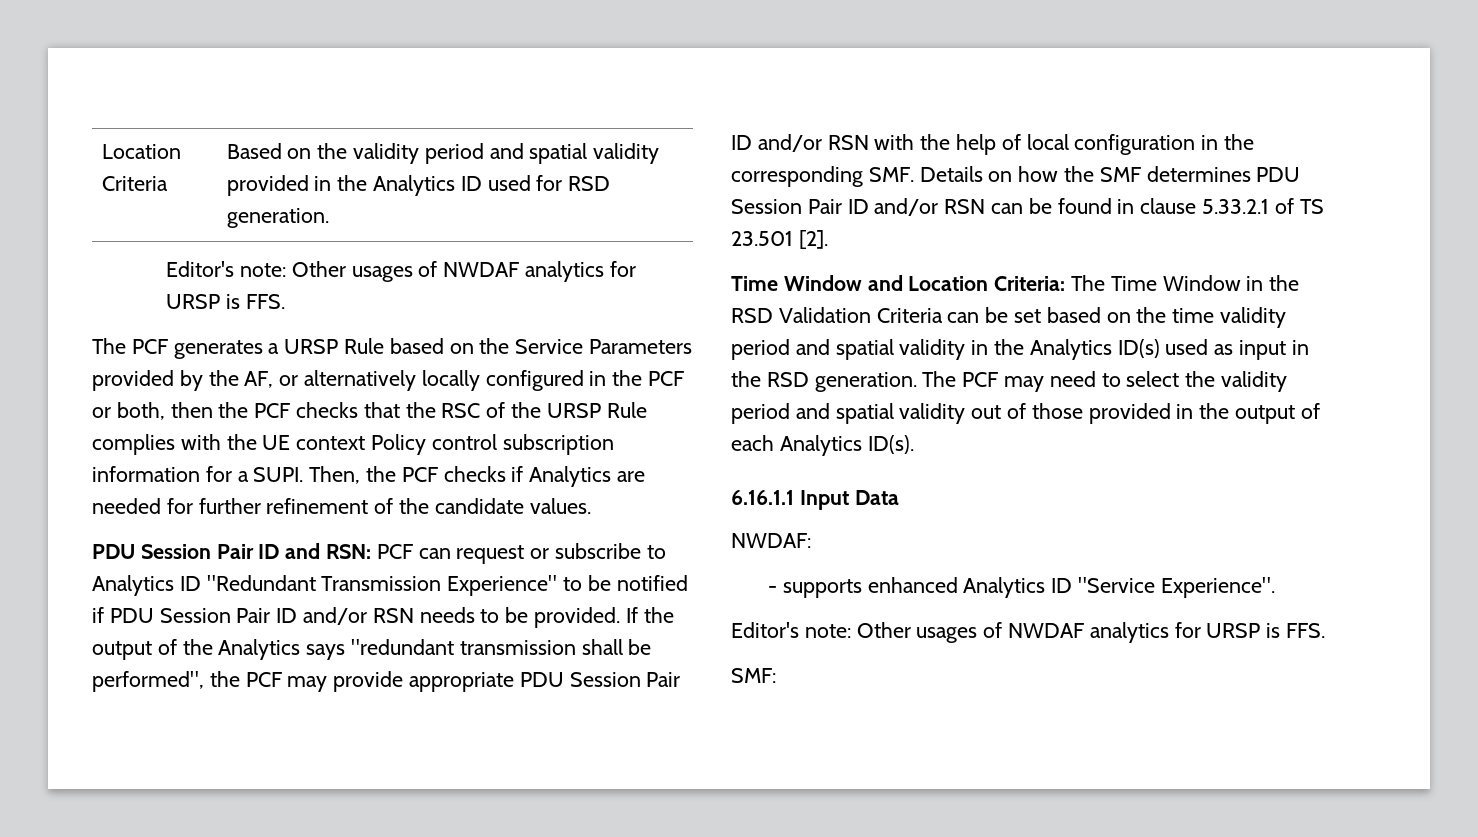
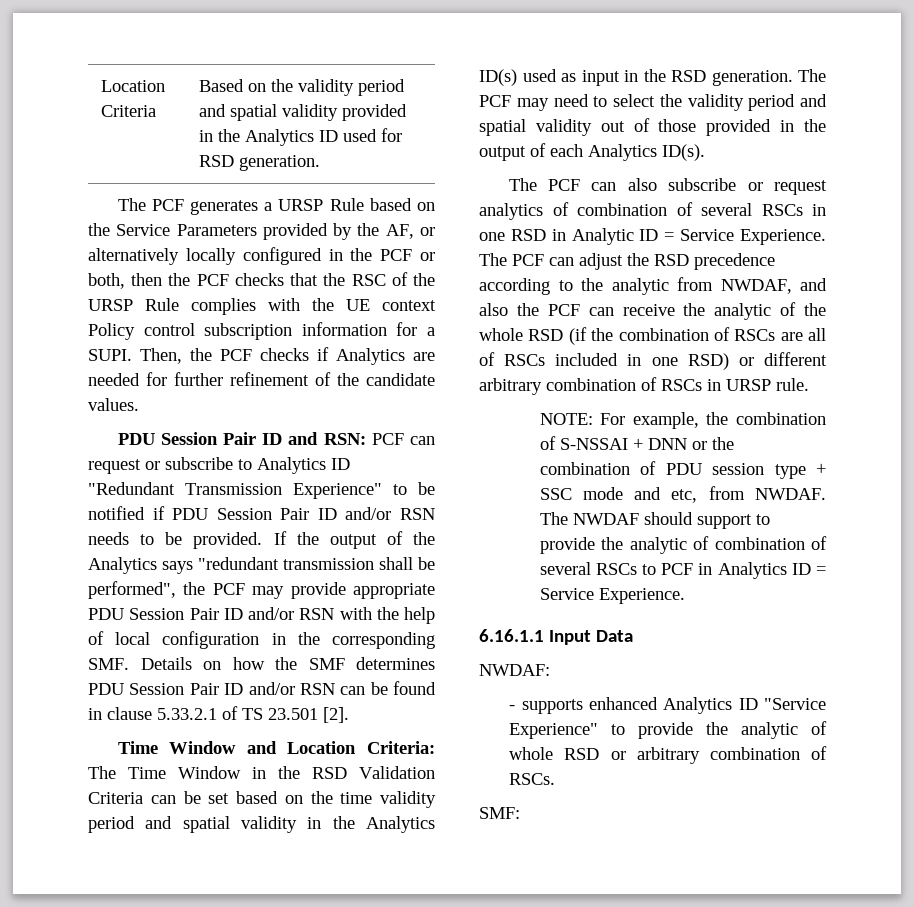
[166,261,636,282] [166,294,285,309] // Editor's note: Other usages of NWDAF analytics for URSP is FFS. -> (321, 163) none
(914, 444) none -> [508,178,827,195] [479,202,826,220] [479,228,826,245] [479,253,775,270] [479,277,827,295] [479,302,826,320] [479,327,826,345] [479,352,827,370] [479,377,809,395] [539,412,826,429] [539,436,734,450] [539,461,826,479] [539,486,826,503] [539,512,770,529] [539,536,827,554] [539,562,826,579] [539,588,685,604] // The PCF can also subscribe or request analytics of combination of several RSCs in one RSD in Analytic ID = Service Experience. The PCF can adjust the RSD precedence according to the analytic from NWDAF, and also the PCF can receive the analytic of the whole RSD (if the combination of RSCs are all of RSCs included in one RSD) or different arbitrary combination of RSCs in URSP rule. // NOTE: For example, the combination of S-NSSAI + DNN or the combination of PDU session type + SSC mode and etc, from NWDAF. The NWDAF should support to provide the analytic of combination of several RSCs to PCF in Analytics ID = Service Experience.
[1160,577,1275,598] [731,622,1326,643] Experience". // Editor's note: Other usages of NWDAF analytics for URSP is FFS. -> [509,721,827,739] [509,746,827,764] [509,773,556,785] Experience" to provide the analytic of whole RSD or arbitrary combination of RSCs.

